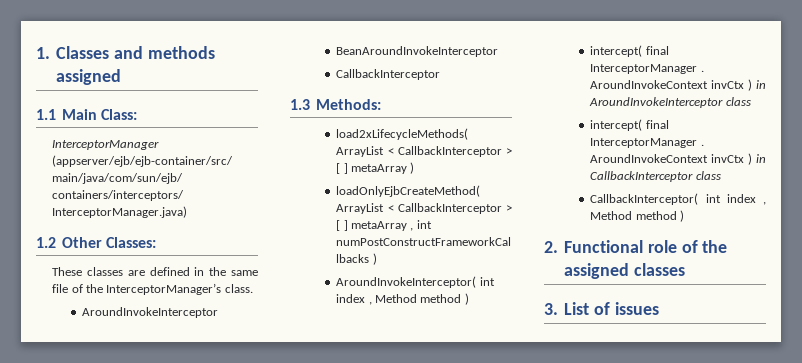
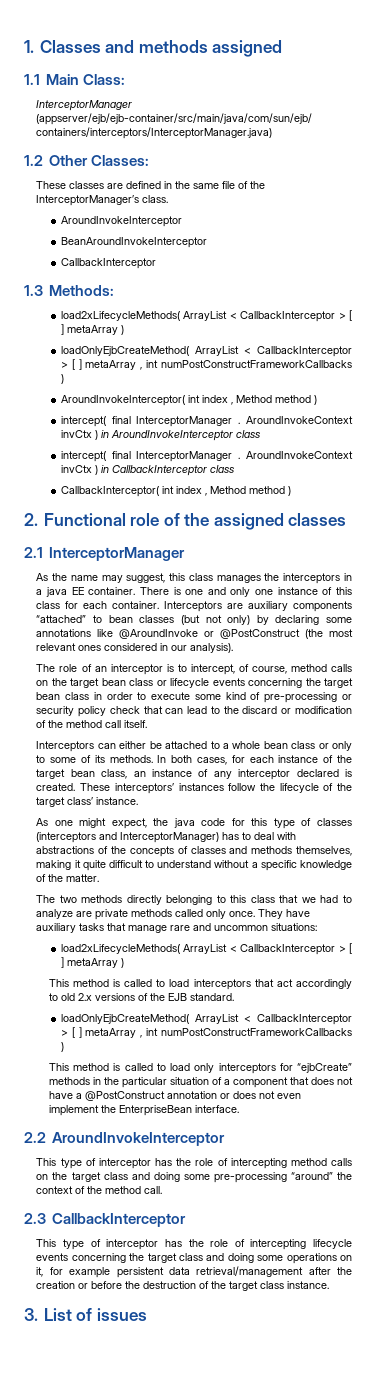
(685, 269) none -> [24,547,185,561] [36,573,353,584] [36,587,352,597] [36,601,352,612] [36,615,353,625] [36,629,353,639] [36,643,234,653] [36,664,352,675] [36,678,353,688] [36,692,353,703] [36,706,353,717] [36,720,148,728] [36,741,353,752] [36,755,352,765] [36,769,353,780] [36,783,353,794] [36,797,139,807] [36,818,352,829] [36,832,297,843] [36,846,353,857] [36,860,352,871] [36,874,100,882] [36,895,352,905] [36,909,311,920] [36,923,318,933] [60,943,352,955] [60,957,124,968] [48,979,352,990] [48,993,234,1001] [60,1014,352,1025] [60,1027,352,1038] [60,1042,64,1052] [48,1063,352,1074] [48,1077,353,1088] [48,1091,301,1101] [48,1105,239,1116] [24,1132,225,1146] [36,1158,352,1169] [36,1172,352,1183] [36,1186,163,1194] [24,1213,186,1227] [36,1239,353,1250] [36,1253,353,1264] [36,1266,352,1278] [36,1281,330,1291] // 2.1 InterceptorManager // As the name may suggest, this class manages the interceptors in a java EE container. There is one and only one instance of this class for each container. Interceptors are auxiliary components “attached” to bean classes (but not only) by declaring some annotations like @AroundInvoke or @PostConstruct (the most relevant ones considered in our analysis). // The role of an interceptor is to intercept, of course, method calls on the target bean class or lifecycle events concerning the target bean class in order to execute some kind of pre-processing or security policy check that can lead to the discard or modification of the method call itself. // Interceptors can either be attached to a whole bean class or only to some of its methods. In both cases, for each instance of the target bean class, an instance of any interceptor declared is created. These interceptors’ instances follow the lifecycle of the target class’ instance. // As one might expect, the java code for this type of classes (interceptors and InterceptorManager) has to deal with abstractions of the concepts of classes and methods themselves, making it quite difficult to understand without a specific knowledge of the matter. // The two methods directly belonging to this class that we had to analyze are private methods called only once. They have auxiliary tasks that manage rare and uncommon situations: // load2xLifecycleMethods( ArrayList < CallbackInterceptor > [ ] metaArray ) // This method is called to load interceptors that act accordingly to old 2.x versions of the EJB standard. // loadOnlyEjbCreateMethod( ArrayList < CallbackInterceptor > [ ] metaArray , int numPostConstructFrameworkCallbacks ) // This method is called to load only interceptors for “ejbCreate” methods in the particular situation of a component that does not have a @PostConstruct annotation or does not even implement the EnterpriseBean interface. // 2.2 AroundInvokeInterceptor // This type of interceptor has the role of intercepting method calls on the target class and doing some pre-processing “around” the context of the method call. // 2.3 CallbackInterceptor // This type of interceptor has the role of intercepting lifecycle events concerning the target class and doing some operations on it, for example persistent data retrieval/management after the creation or before the destruction of the target class instance.

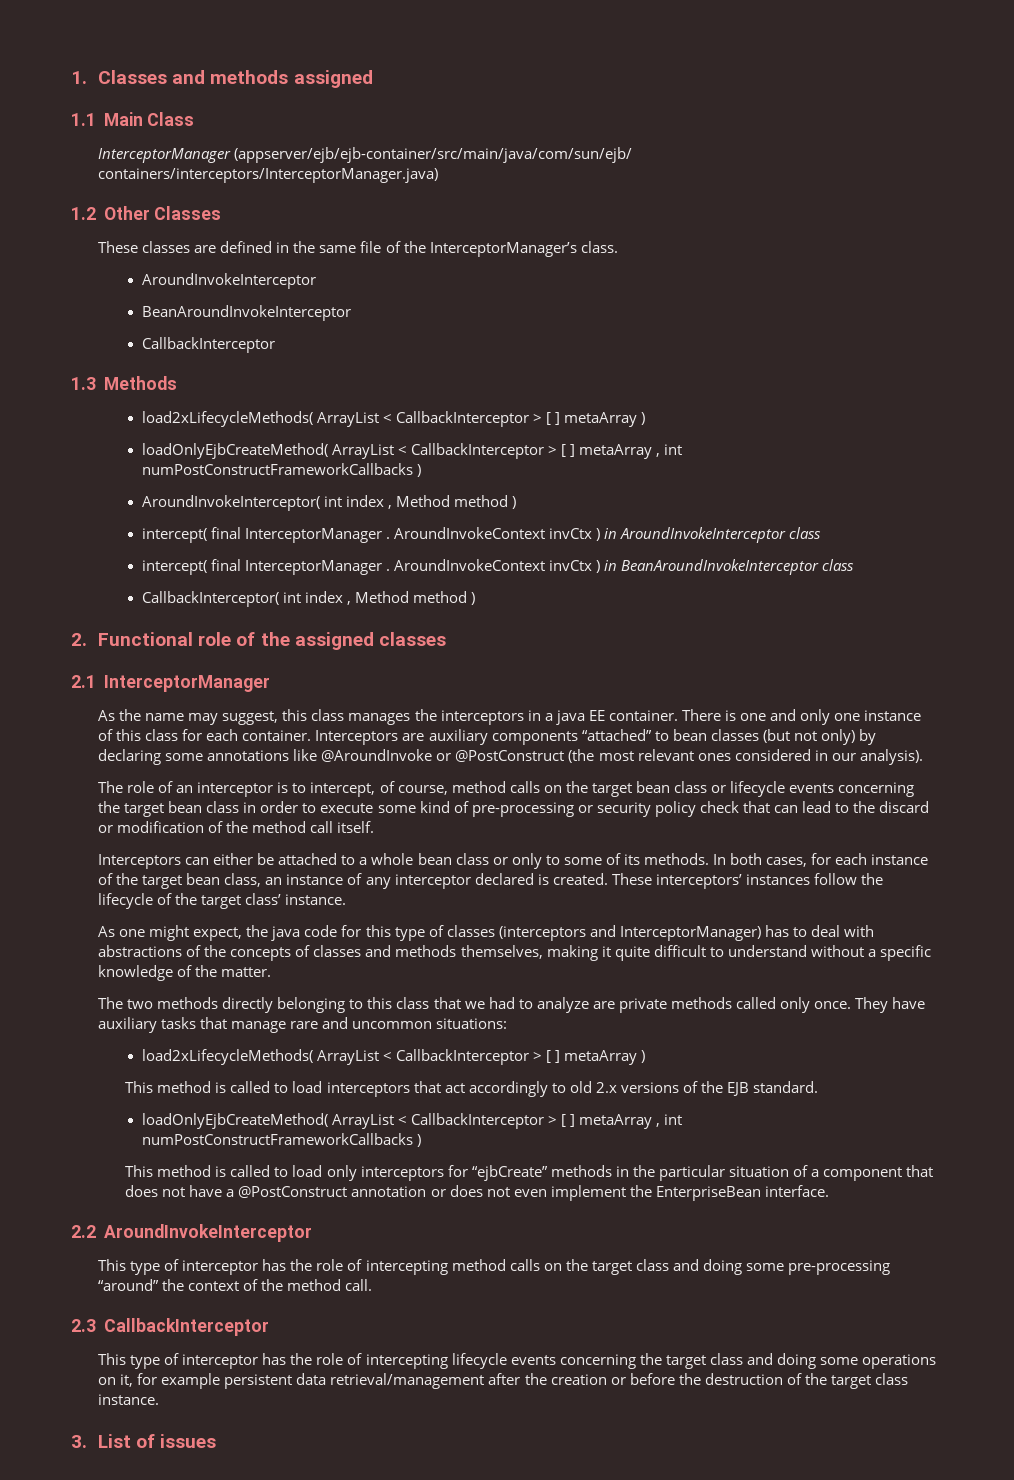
[82,74,125,85] Class: -> [147,112,195,126] Class
[90,155,149,166] Classes: -> [154,206,222,220] Classes
[48,285,114,296] Methods: -> [103,376,177,390] Methods
[111,465,207,476] CallbackInterceptor -> [621,559,820,575] BeanAroundInvokeInterceptor

